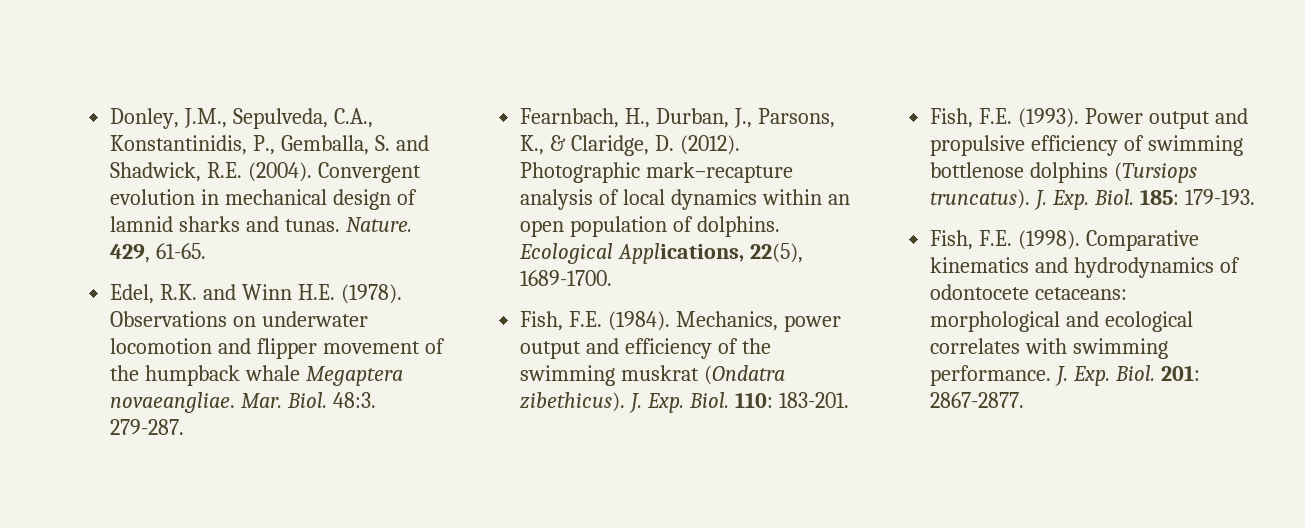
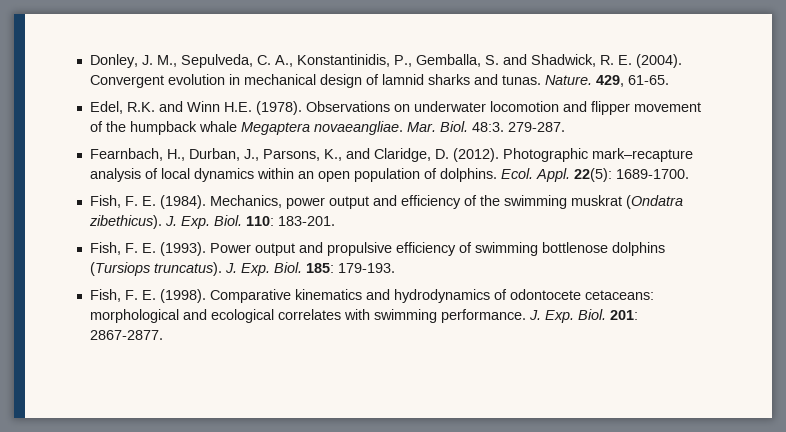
[184,108,374,129] J.M., Sepulveda, C.A., -> [141,54,293,68] J. M., Sepulveda, C. A.,
[207,162,243,178] R.E. -> [599,55,632,65] R. E.
[550,135,567,151] & -> [345,148,370,159] and
[519,243,804,264] Ecological Applications, 22(5), -> [500,168,612,182] Ecol. Appl. 22(5):
[569,311,603,327] F.E. -> [124,196,156,206] F. E.
[979,108,1013,124] F.E. -> [124,243,156,253] F. E.
[979,230,1013,246] F.E. -> [124,290,156,300] F. E.

